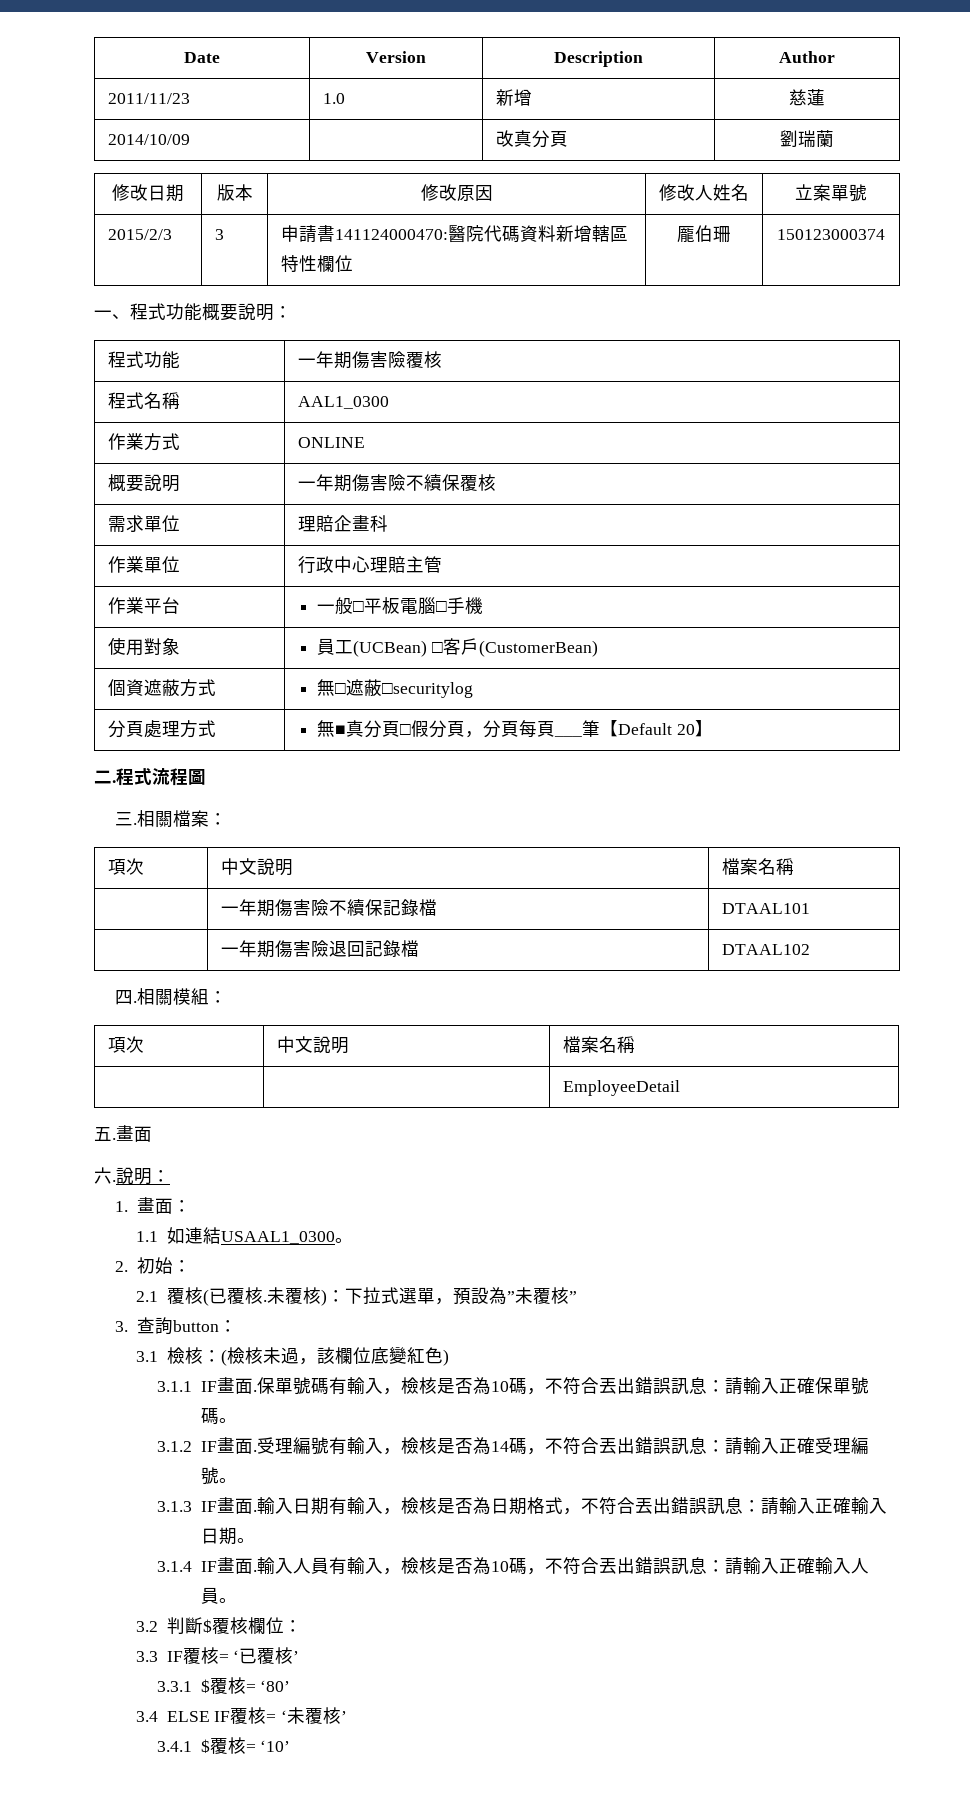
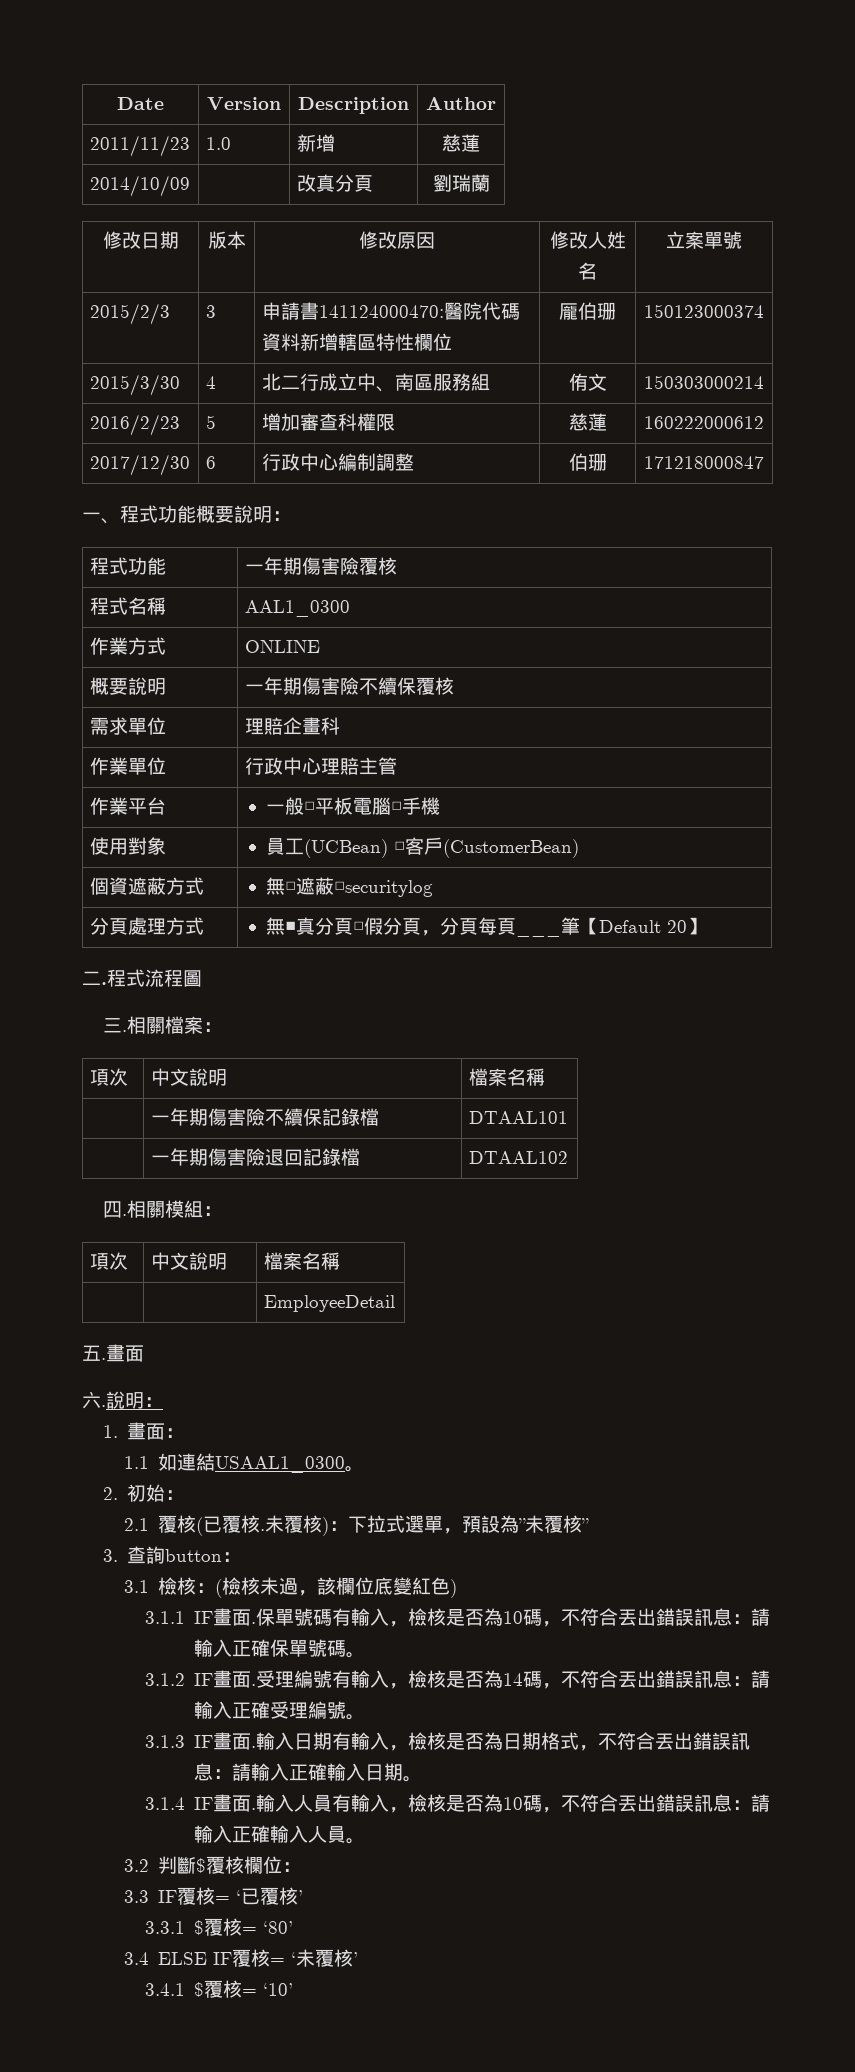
(885, 234) none -> [89,374,180,396] [205,376,216,389] [261,373,490,392] [568,373,607,391] [644,375,764,389] [89,414,180,436] [205,415,216,429] [261,413,395,431] [568,413,607,431] [644,416,764,429] [89,454,190,476] [205,456,216,469] [261,453,414,471] [568,453,607,471] [644,456,764,469] // 2015/3/30 | 4 | 北二行成立中、南區服務組 | 侑文 | 150303000214 // 2016/2/23 | 5 | 增加審查科權限 | 慈蓮 | 160222000612 // 2017/12/30 | 6 | 行政中心編制調整 | 伯珊 | 171218000847

